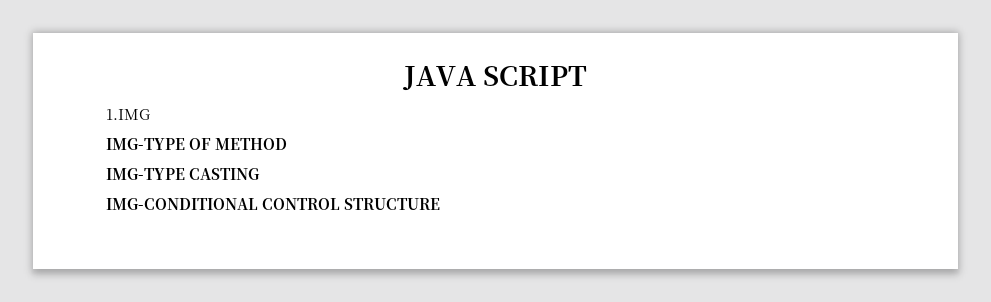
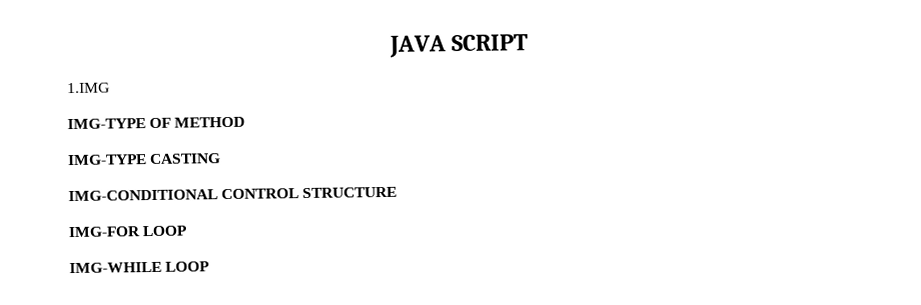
(441, 204) none -> [68,225,189,238] [69,261,211,274] // IMG-FOR LOOP // IMG-WHILE LOOP

